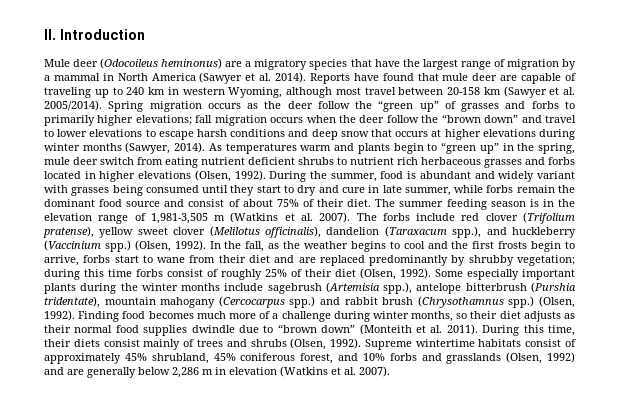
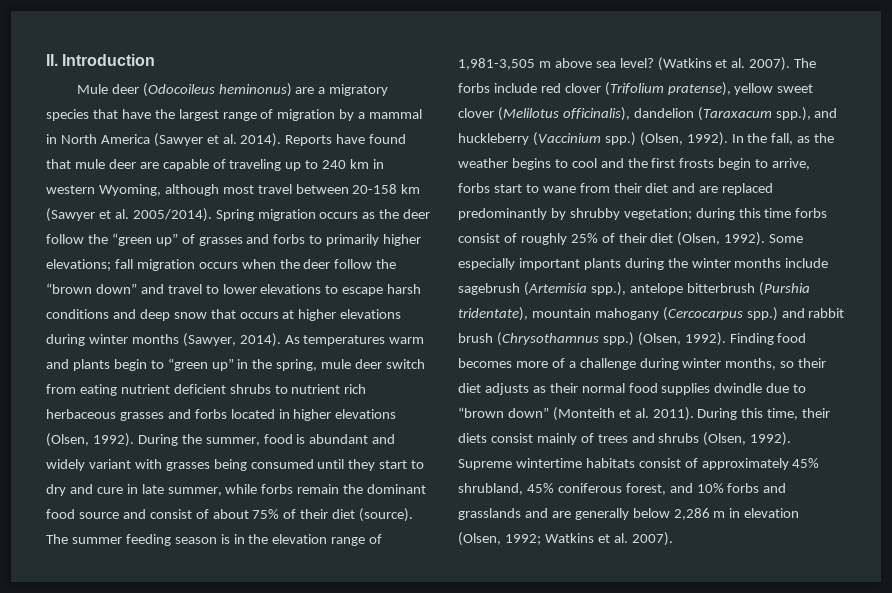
[347,199,372,207] diet. -> [332,508,414,522] diet (source).
(226, 218) none -> [554,58,654,68] above sea level?
[196,311,226,319] much -> (512, 363) none
[506,352,575,364] (Olsen, 1992) -> (521, 514) none
[280,366,328,377] (Watkins -> [458,532,594,546] (Olsen, 1992; Watkins

